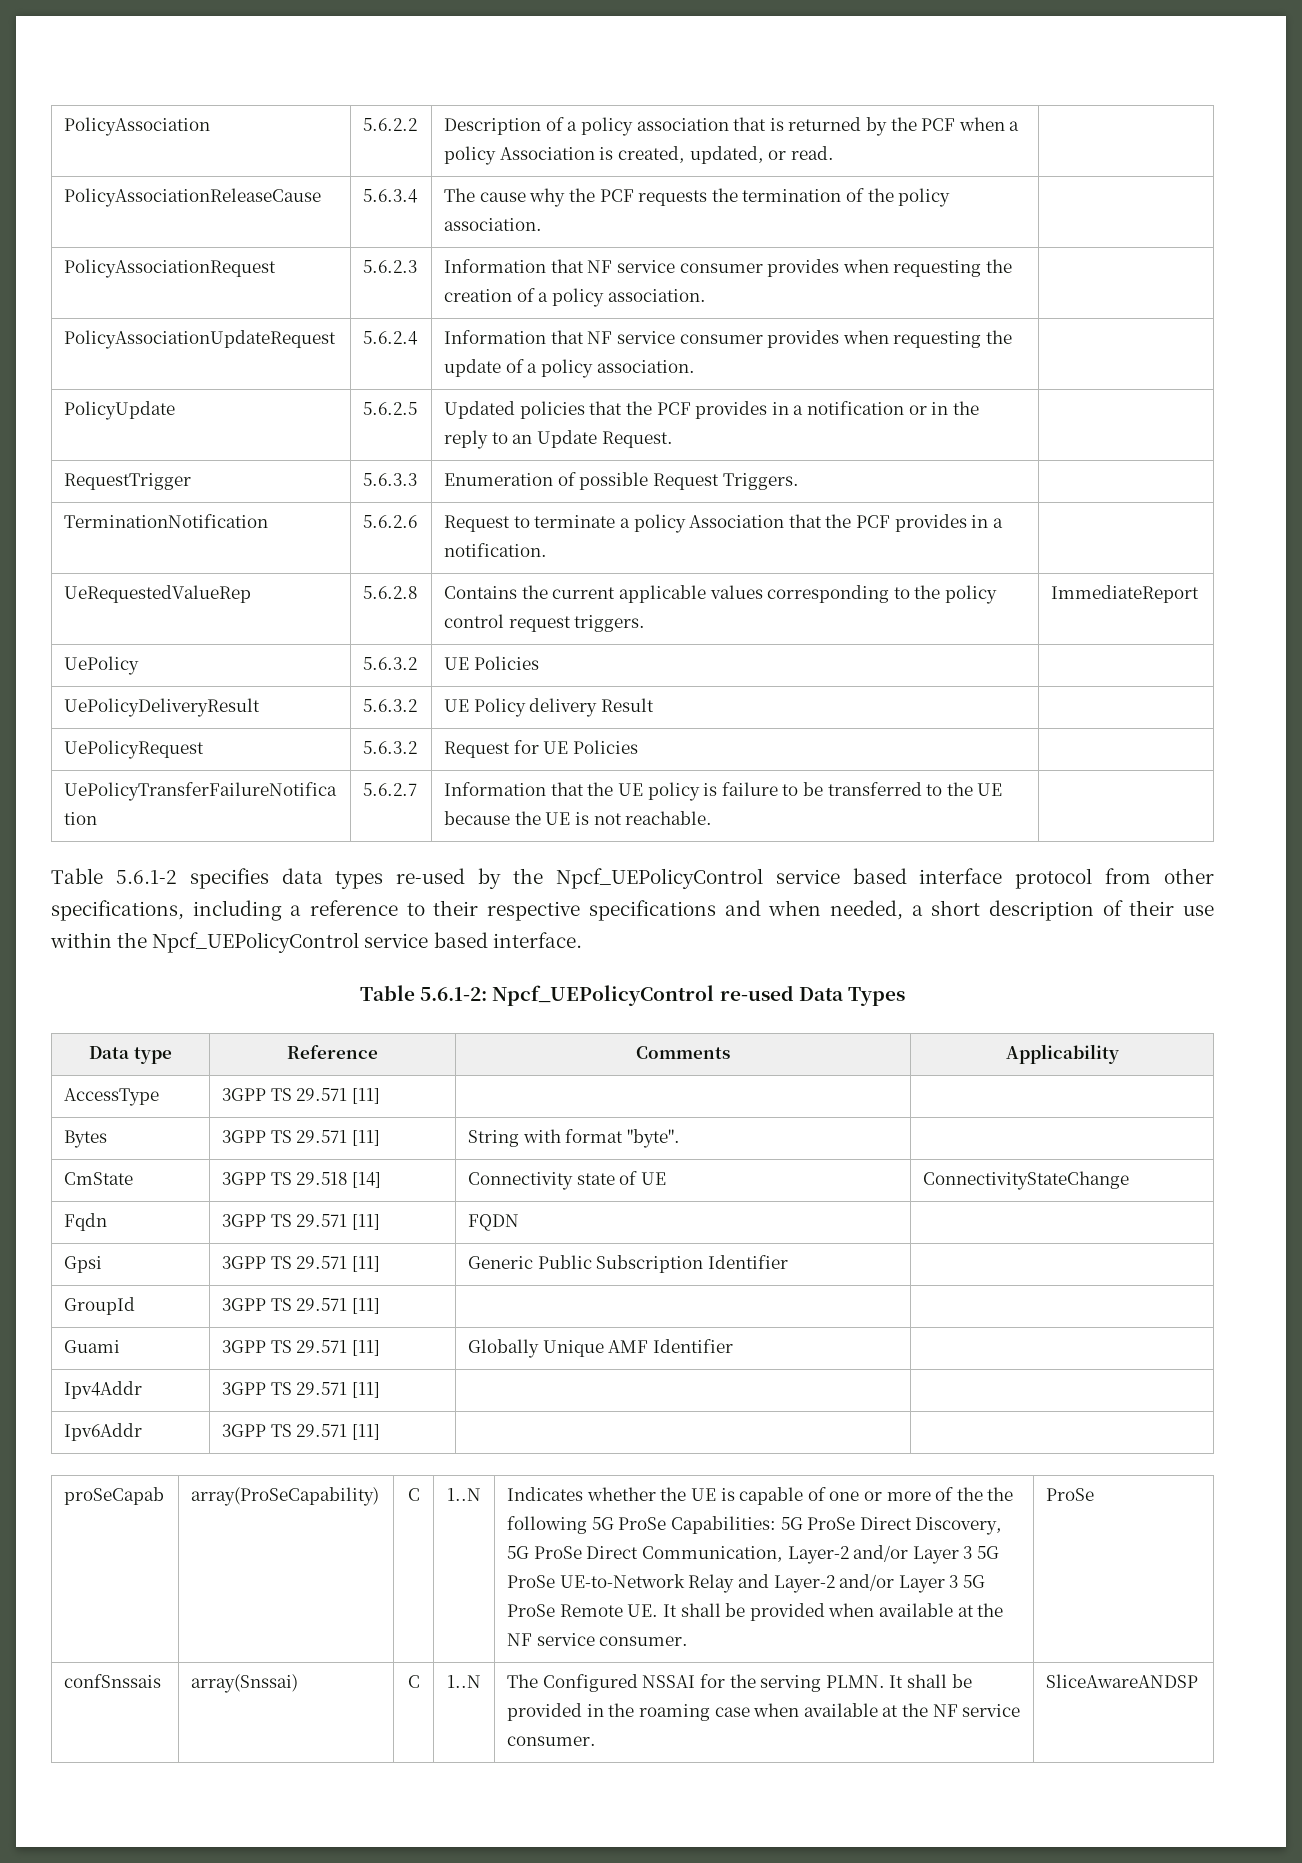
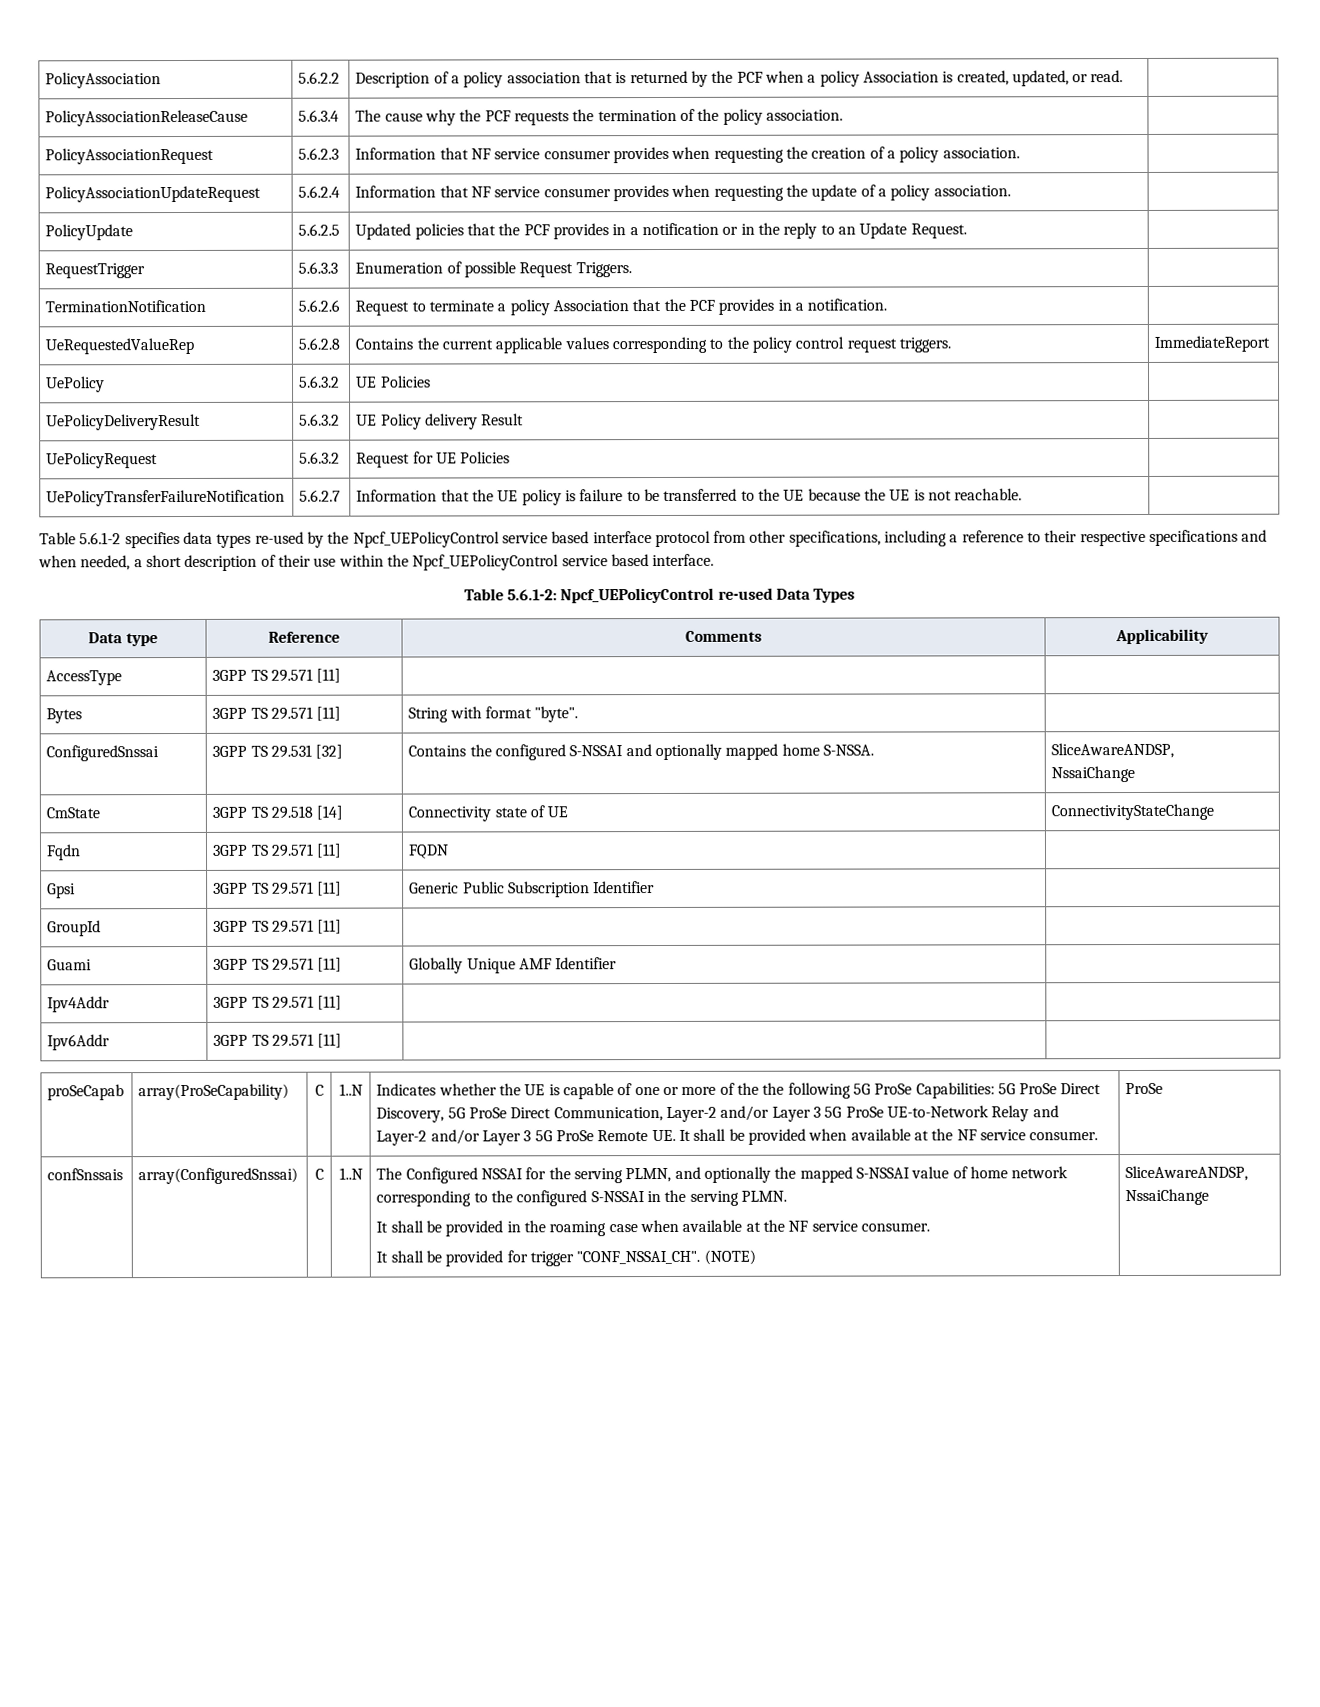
(680, 1138) none -> [46,745,160,762] [212,744,344,759] [408,743,874,761] [1051,742,1175,759] [1051,766,1136,783] // ConfiguredSnssai | 3GPP TS 29.531 [32] | Contains the configured S-NSSAI and optionally mapped home S-NSSA. | SliceAwareANDSP, // NssaiChange
[191,1674,299,1693] array(Snssai) -> [138,1167,299,1185] array(ConfiguredSnssai)
(822, 1683) none -> [625,1166,1069,1183] [376,1189,739,1207] PLMN, and optionally the mapped S-NSSAI value of home network corresponding to the configured S-NSSAI in the serving
(885, 1681) none -> (787, 1196) //
[1046,1674,1199,1688] | SliceAwareANDSP -> [376,1249,756,1267] [1125,1165,1249,1182] [1125,1188,1210,1206] // It shall be provided for trigger "CONF_NSSAI_CH". (NOTE) | SliceAwareANDSP, NssaiChange

